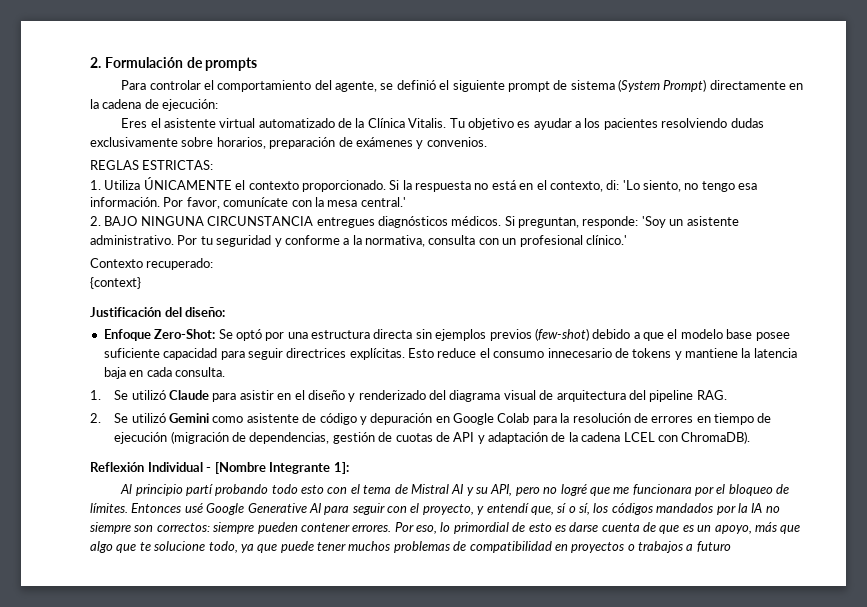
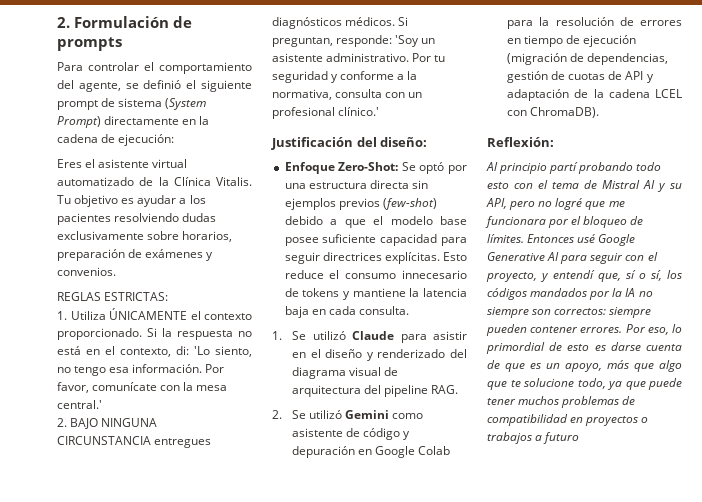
[90,258,214,270] [90,277,141,289] // Contexto recuperado: // {context} -> (380, 111) none
[90,462,349,474] Reflexión Individual - [Nombre Integrante 1]: -> [487,137,554,147] Reflexión:

